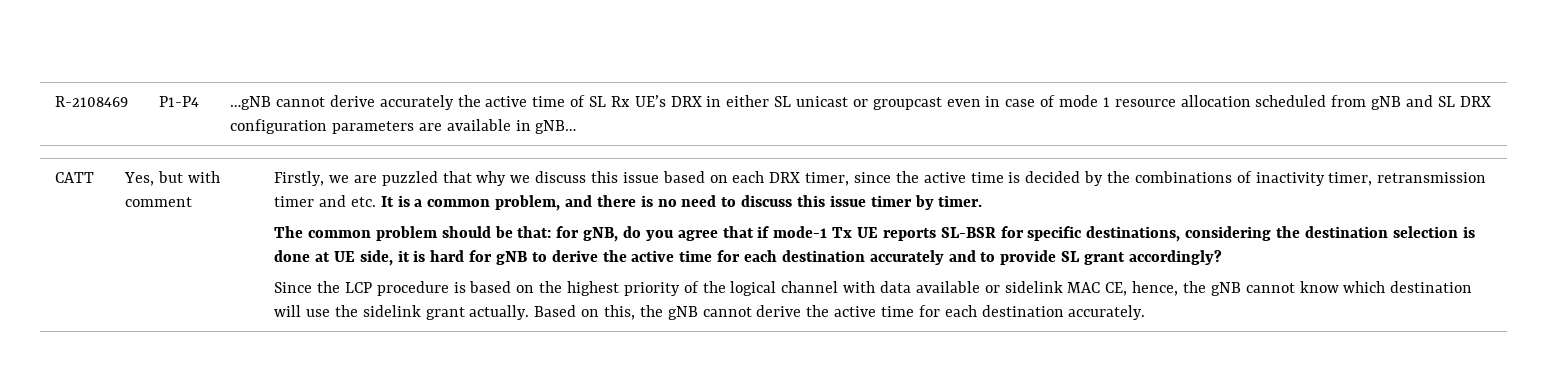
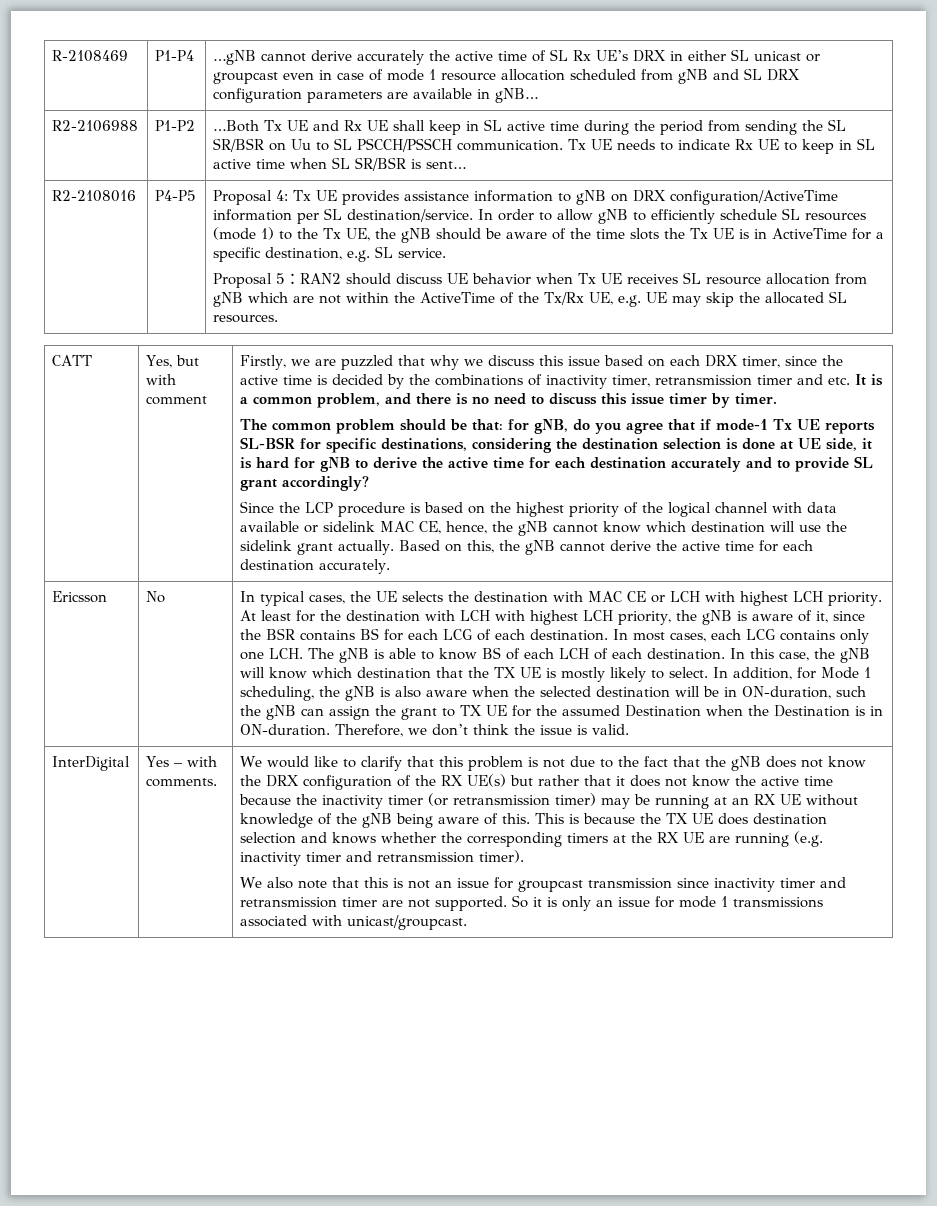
(577, 127) none -> [52,120,139,132] [155,120,196,131] [213,119,847,135] [213,138,876,154] [213,157,467,171] [52,190,137,202] [155,190,197,201] [213,190,839,205] [213,208,867,224] [213,227,885,243] [213,246,447,262] [213,272,868,288] [213,291,848,307] [213,314,279,323] // R2-2106988 | P1-P2 | …Both Tx UE and Rx UE shall keep in SL active time during the period from sending the SL SR/BSR on Uu to SL PSCCH/PSSCH communication. Tx UE needs to indicate Rx UE to keep in SL active time when SL SR/BSR is sent… // R2-2108016 | P4-P5 | Proposal 4: Tx UE provides assistance information to gNB on DRX configuration/ActiveTime information per SL destination/service. In order to allow gNB to efficiently schedule SL resources (mode 1) to the Tx UE, the gNB should be aware of the time slots the Tx UE is in ActiveTime for a specific destination, e.g. SL service. // Proposal 5：RAN2 should discuss UE behavior when Tx UE receives SL resource allocation from gNB which are not within the ActiveTime of the Tx/Rx UE, e.g. UE may skip the allocated SL resources.
(1146, 312) none -> [52,591,108,603] [146,591,166,603] [240,591,883,606] [240,610,866,625] [240,628,870,644] [240,647,871,663] [240,667,872,682] [240,686,867,701] [240,705,884,720] [240,724,630,737] [52,756,131,771] [146,756,218,767] [146,778,218,787] [240,756,867,771] [240,774,834,790] [239,793,859,809] [240,813,828,828] [240,831,824,847] [240,850,525,866] [240,877,847,892] [240,895,824,911] [240,915,468,930] // Ericsson | No | In typical cases, the UE selects the destination with MAC CE or LCH with highest LCH priority. At least for the destination with LCH with highest LCH priority, the gNB is aware of it, since the BSR contains BS for each LCG of each destination. In most cases, each LCG contains only one LCH. The gNB is able to know BS of each LCH of each destination. In this case, the gNB will know which destination that the TX UE is mostly likely to select. In addition, for Mode 1 scheduling, the gNB is also aware when the selected destination will be in ON-duration, such the gNB can assign the grant to TX UE for the assumed Destination when the Destination is in ON-duration. Therefore, we don’t think the issue is valid. // InterDigital | Yes – with comments. | We would like to clarify that this problem is not due to the fact that the gNB does not know the DRX configuration of the RX UE(s) but rather that it does not know the active time because the inactivity timer (or retransmission timer) may be running at an RX UE without knowledge of the gNB being aware of this. This is because the TX UE does destination selection and knows whether the corresponding timers at the RX UE are running (e.g. inactivity timer and retransmission timer). // We also note that this is not an issue for groupcast transmission since inactivity timer and retransmission timer are not supported. So it is only an issue for mode 1 transmissions associated with unicast/groupcast.

